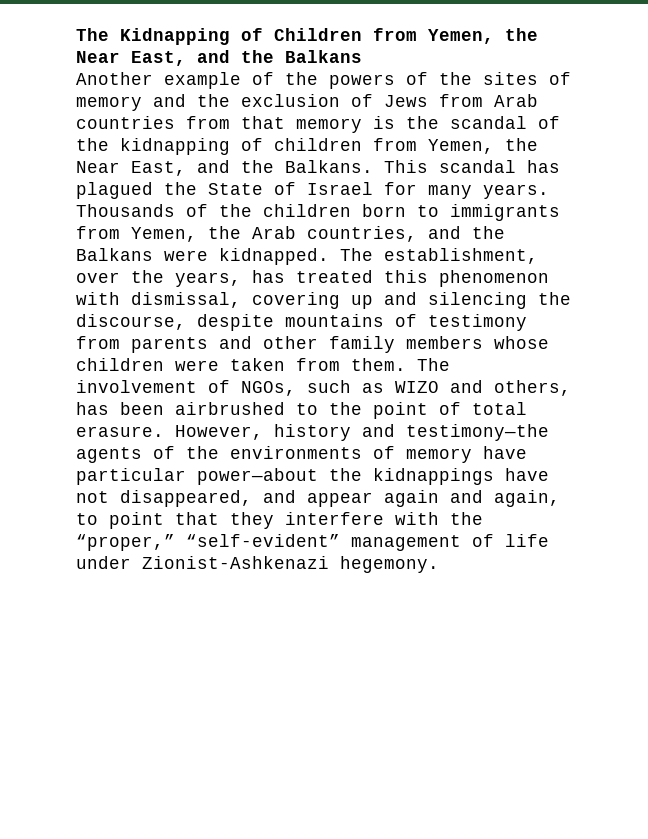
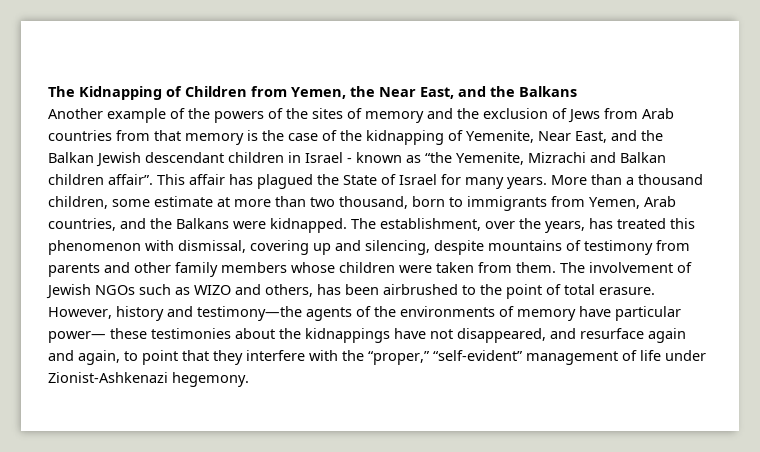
[450,116,527,129] scandal -> [288,133,318,141] case
[274,138,538,154] [76,160,516,176] children from Yemen, the Near East, and the Balkans. This scandal -> [466,130,663,143] [48,152,666,167] [48,174,225,185] Yemenite, Near East, and the Balkan Jewish descendant children in Israel - known as “the Yemenite, Mizrachi and Balkan children affair”. This affair
[76,204,351,217] Thousands of the children -> [551,174,703,185] [48,196,408,209] More than a thousand children, some estimate at more than two thousand,
[208,226,241,239] the -> (640, 203) none
[428,292,571,309] [76,314,186,330] silencing the discourse, -> [365,240,430,255] silencing,
[241,381,296,396] NGOs, -> [46,284,135,299] Jewish NGOs
[197,468,318,485] power—about -> [48,328,275,343] power— these testimonies about
[307,492,373,507] appear -> [580,328,644,339] resurface

